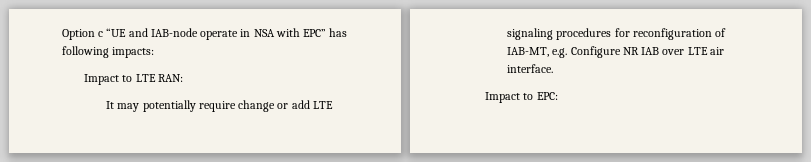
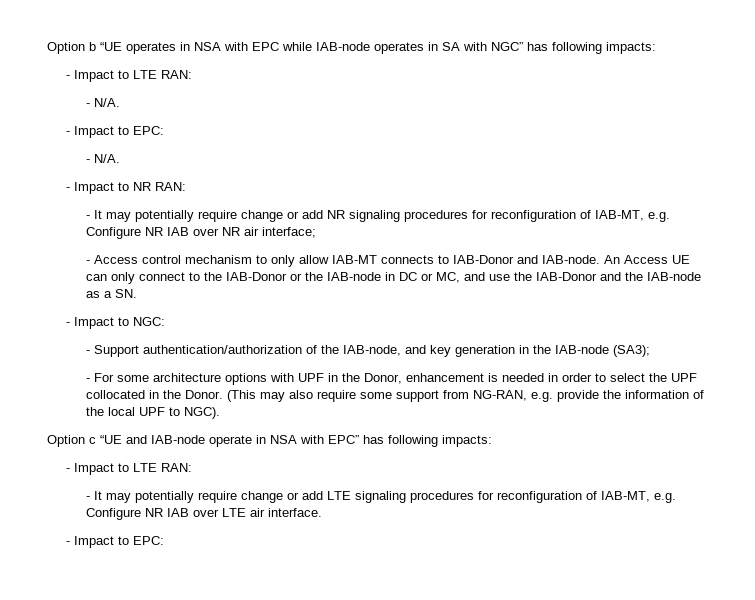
[62,29,95,40] Option -> [47,42,656,54] [66,70,193,82] [85,98,120,107] [66,126,165,138] [85,154,120,163] [66,182,187,194] [85,210,670,222] [85,227,316,239] [85,255,690,267] [85,272,701,284] [85,289,137,298] [66,317,166,329] [85,345,650,357] [85,373,697,385] [85,390,704,402] [85,407,220,419] [47,435,85,447] Option b “UE operates in NSA with EPC while IAB-node operates in SA with NGC” has following impacts: // - Impact to LTE RAN: // - N/A. // - Impact to EPC: // - N/A. // - Impact to NR RAN: // - It may potentially require change or add NR signaling procedures for reconfiguration of IAB-MT, e.g. Configure NR IAB over NR air interface; // - Access control mechanism to only allow IAB-MT connects to IAB-Donor and IAB-node. An Access UE can only connect to the IAB-Donor or the IAB-node in DC or MC, and use the IAB-Donor and the IAB-node as a SN. // - Impact to NGC: // - Support authentication/authorization of the IAB-node, and key generation in the IAB-node (SA3); // - For some architecture options with UPF in the Donor, enhancement is needed in order to select the UPF collocated in the Donor. (This may also require some support from NG-RAN, e.g. provide the information of the local UPF to NGC). // Option
[84,74,183,85] Impact to LTE RAN: // -> [66,463,193,475] [85,496,90,500] - Impact to LTE RAN: // -
(554, 68) none -> [66,541,71,545] -

